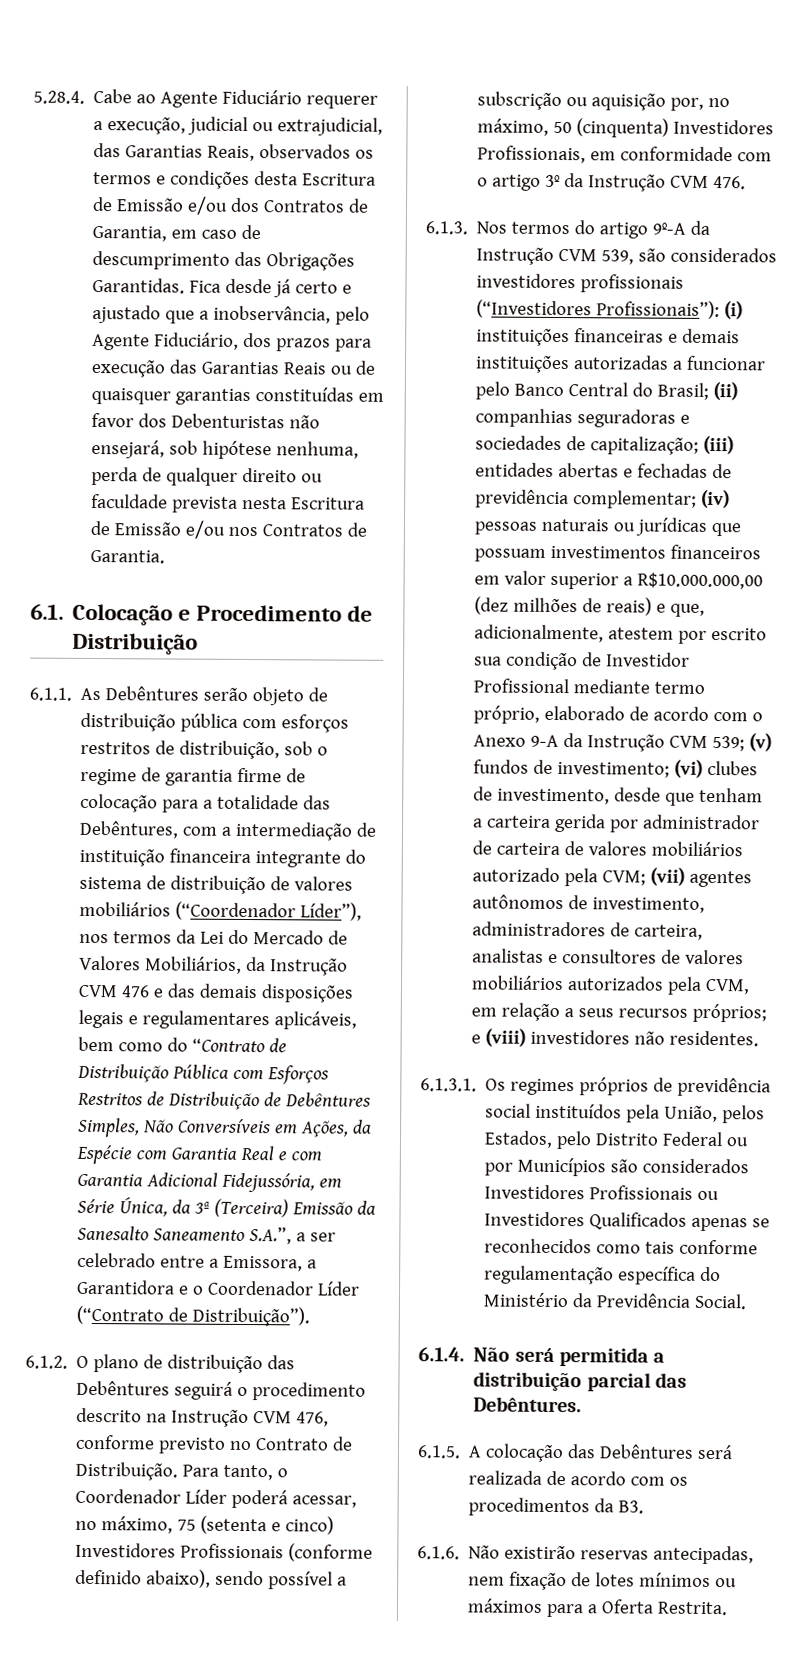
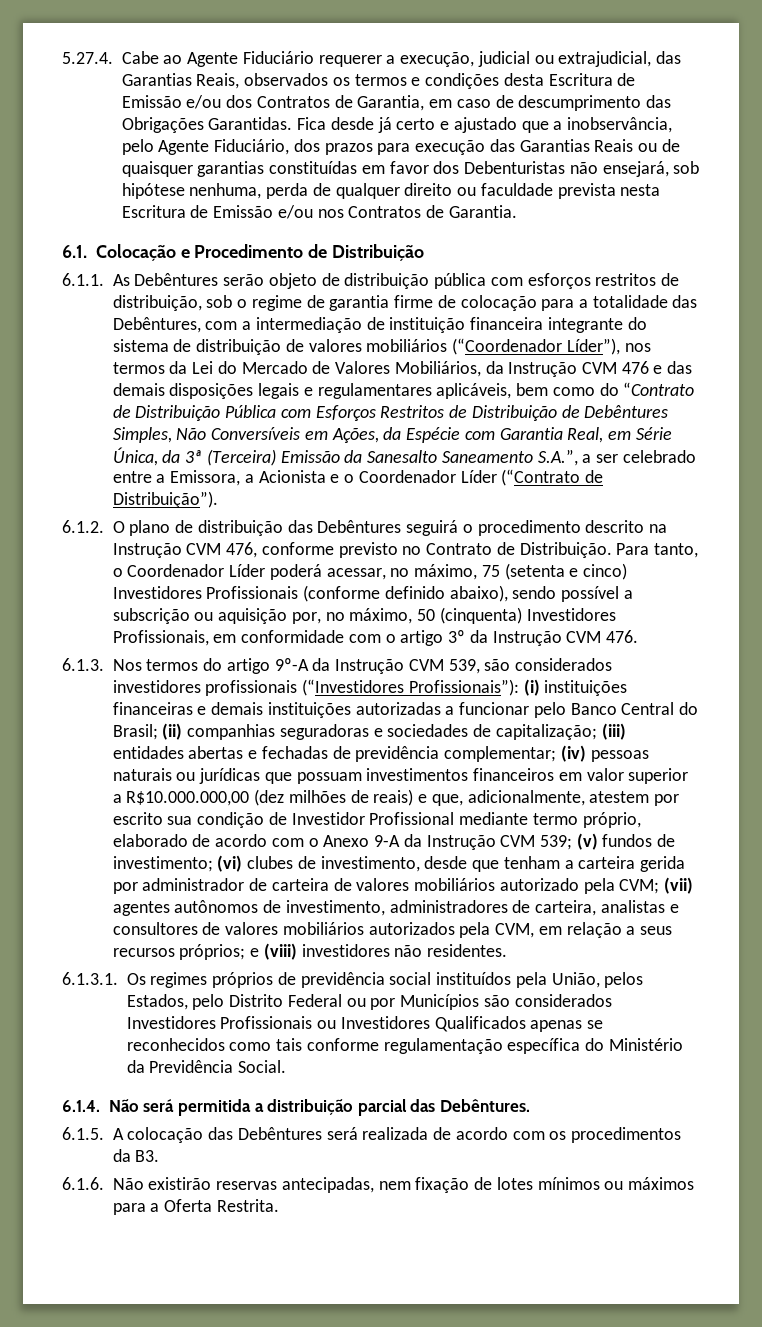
[33,90,85,104] 5.28.4. -> [62,52,113,64] 5.27.4.
[240,1145,323,1161] [77,1172,316,1193] Real e com Garantia Adicional Fidejussória, -> [567,427,604,443] Real,
[76,1279,176,1295] Garantidora -> [258,470,326,483] Acionista

